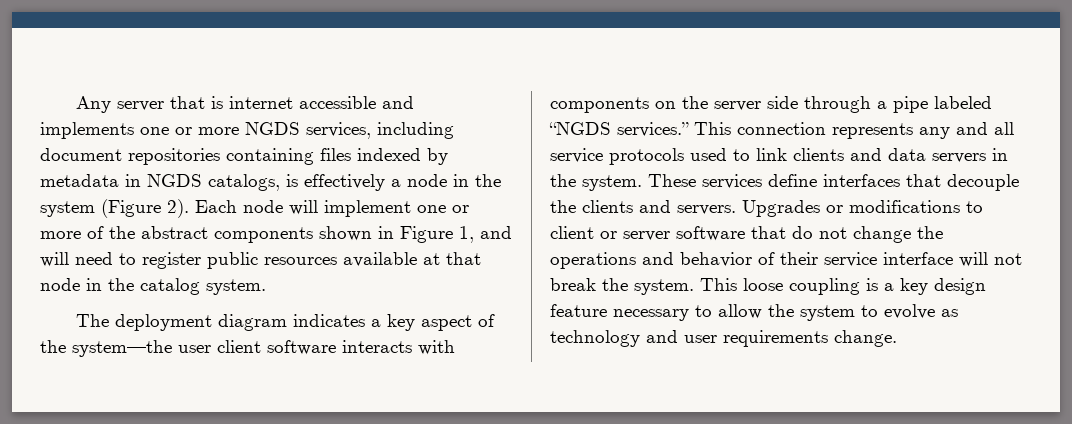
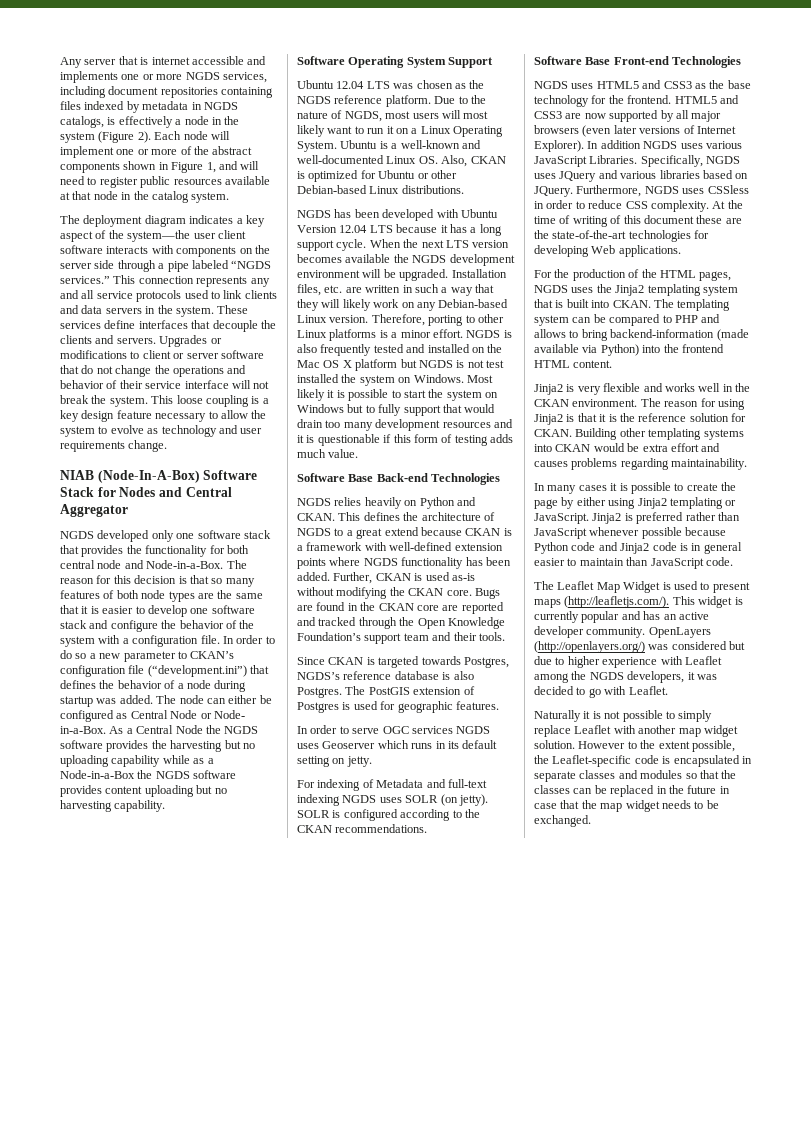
(897, 338) none -> [60,470,258,483] [60,487,232,497] [60,504,128,517] [60,530,271,542] [60,545,249,557] [60,560,247,569] [60,575,255,587] [60,590,263,602] [60,605,255,617] [60,620,255,632] [60,635,275,647] [60,650,235,662] [60,665,270,677] [60,680,247,692] [60,695,272,707] [60,710,245,722] [60,725,259,734] [60,740,255,752] [60,755,214,767] [60,770,237,779] [60,785,227,797] [60,800,166,812] [297,56,494,68] [297,80,485,89] [297,95,486,107] [297,110,489,122] [297,125,503,137] [297,140,481,152] [297,155,506,167] [297,170,457,182] [297,185,464,194] [297,209,498,221] [297,224,502,236] [297,239,510,251] [297,254,515,266] [297,269,507,281] [297,284,494,296] [297,299,509,311] [297,314,504,326] [297,329,512,341] [297,344,503,356] [297,359,504,371] [297,374,493,386] [297,389,498,401] [297,404,496,416] [297,419,513,431] [297,434,513,446] [297,449,359,458] [297,473,501,485] [297,497,476,509] [297,512,495,521] [297,527,512,539] [297,542,503,551] [297,557,511,569] [297,572,475,584] [297,587,500,599] [297,602,504,614] [297,617,505,629] [297,632,505,644] [297,656,509,668] [297,671,474,680] [297,686,475,698] [297,701,499,713] [297,725,491,734] [297,740,498,749] [297,756,372,767] [297,779,487,791] [297,794,488,806] [297,809,480,821] [297,824,428,833] [534,56,742,68] [534,80,751,89] [534,95,739,107] [534,110,722,122] [534,125,736,137] [534,140,742,152] [534,155,741,167] [534,170,749,182] [534,185,749,197] [534,200,743,212] [534,215,742,227] [534,230,710,242] [534,245,681,257] [534,269,732,281] [534,284,738,296] [534,299,731,311] [534,314,721,326] [534,329,749,341] [534,344,724,356] [534,360,613,368] [534,383,750,395] [534,398,745,410] [534,413,746,425] [534,428,744,440] [534,443,721,452] [534,458,748,470] [534,482,736,494] [534,497,737,509] [534,512,740,524] [534,527,727,539] [534,542,742,554] [534,557,733,569] [534,581,750,593] [534,596,743,608] [534,611,709,623] [534,626,711,638] [534,641,746,653] [534,656,722,668] [534,671,717,683] [534,686,668,698] [534,710,713,722] [534,725,738,737] [534,740,735,752] [534,755,752,767] [534,770,737,782] [534,785,730,797] [534,800,719,812] [534,815,591,827] // NIAB (Node-In-A-Box) Software Stack for Nodes and Central Aggregator // NGDS developed only one software stack that provides the functionality for both central node and Node-in-a-Box. The reason for this decision is that so many features of both node types are the same that it is easier to develop one software stack and configure the behavior of the system with a configuration file. In order to do so a new parameter to CKAN’s configuration file (“development.ini”) that defines the behavior of a node during startup was added. The node can either be configured as Central Node or Node- in-a-Box. As a Central Node the NGDS software provides the harvesting but no uploading capability while as a Node-in-a-Box the NGDS software provides content uploading but no harvesting capability. // Software Operating System Support // Ubuntu 12.04 LTS was chosen as the NGDS reference platform. Due to the nature of NGDS, most users will most likely want to run it on a Linux Operating System. Ubuntu is a well-known and well-documented Linux OS. Also, CKAN is optimized for Ubuntu or other Debian-based Linux distributions. // NGDS has been developed with Ubuntu Version 12.04 LTS because it has a long support cycle. When the next LTS version becomes available the NGDS development environment will be upgraded. Installation files, etc. are written in such a way that they will likely work on any Debian-based Linux version. Therefore, porting to other Linux platforms is a minor effort. NGDS is also frequently tested and installed on the Mac OS X platform but NGDS is not test installed the system on Windows. Most likely it is possible to start the system on Windows but to fully support that would drain too many development resources and it is questionable if this form of testing adds much value. // Software Base Back-end Technologies // NGDS relies heavily on Python and CKAN. This defines the architecture of NGDS to a great extend because CKAN is a framework with well-defined extension points where NGDS functionality has been added. Further, CKAN is used as-is without modifying the CKAN core. Bugs are found in the CKAN core are reported and tracked through the Open Knowledge Foundation’s support team and their tools. // Since CKAN is targeted towards Postgres, NGDS’s reference database is also Postgres. The PostGIS extension of Postgres is used for geographic features. // In order to serve OGC services NGDS uses Geoserver which runs in its default setting on jetty. // For indexing of Metadata and full-text indexing NGDS uses SOLR (on jetty). SOLR is configured according to the CKAN recommendations. // Software Base Front-end Technologies // NGDS uses HTML5 and CSS3 as the base technology for the frontend. HTML5 and CSS3 are now supported by all major browsers (even later versions of Internet Explorer). In addition NGDS uses various JavaScript Libraries. Specifically, NGDS uses JQuery and various libraries based on JQuery. Furthermore, NGDS uses CSSless in order to reduce CSS complexity. At the time of writing of this document these are the state-of-the-art technologies for developing Web applications. // For the production of the HTML pages, NGDS uses the Jinja2 templating system that is built into CKAN. The templating system can be compared to PHP and allows to bring backend-information (made available via Python) into the frontend HTML content. // Jinja2 is very flexible and works well in the CKAN environment. The reason for using Jinja2 is that it is the reference solution for CKAN. Building other templating systems into CKAN would be extra effort and causes problems regarding maintainability. // In many cases it is possible to create the page by either using Jinja2 templating or JavaScript. Jinja2 is preferred rather than JavaScript whenever possible because Python code and Jinja2 code is in general easier to maintain than JavaScript code. // The Leaflet Map Widget is used to present maps (http://leafletjs.com/). This widget is currently popular and has an active developer community. OpenLayers (http://openlayers.org/) was considered but due to higher experience with Leaflet among the NGDS developers, it was decided to go with Leaflet. // Naturally it is not possible to simply replace Leaflet with another map widget solution. However to the extent possible, the Leaflet-specific code is encapsulated in separate classes and modules so that the classes can be replaced in the future in case that the map widget needs to be exchanged.

